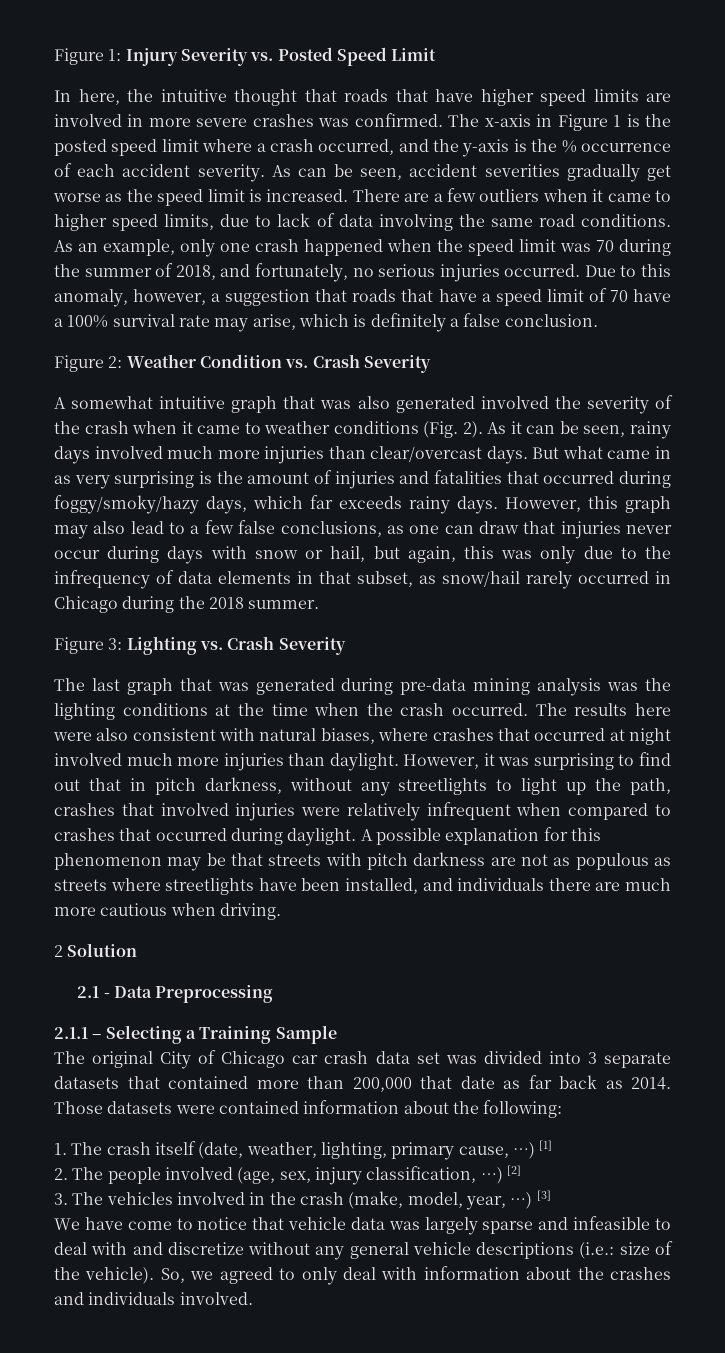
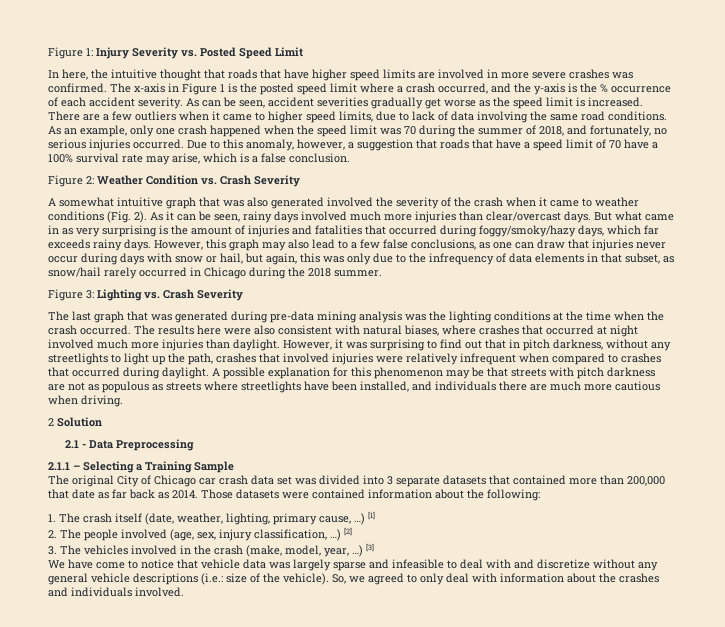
[370,313,446,332] definitely -> (249, 158) none

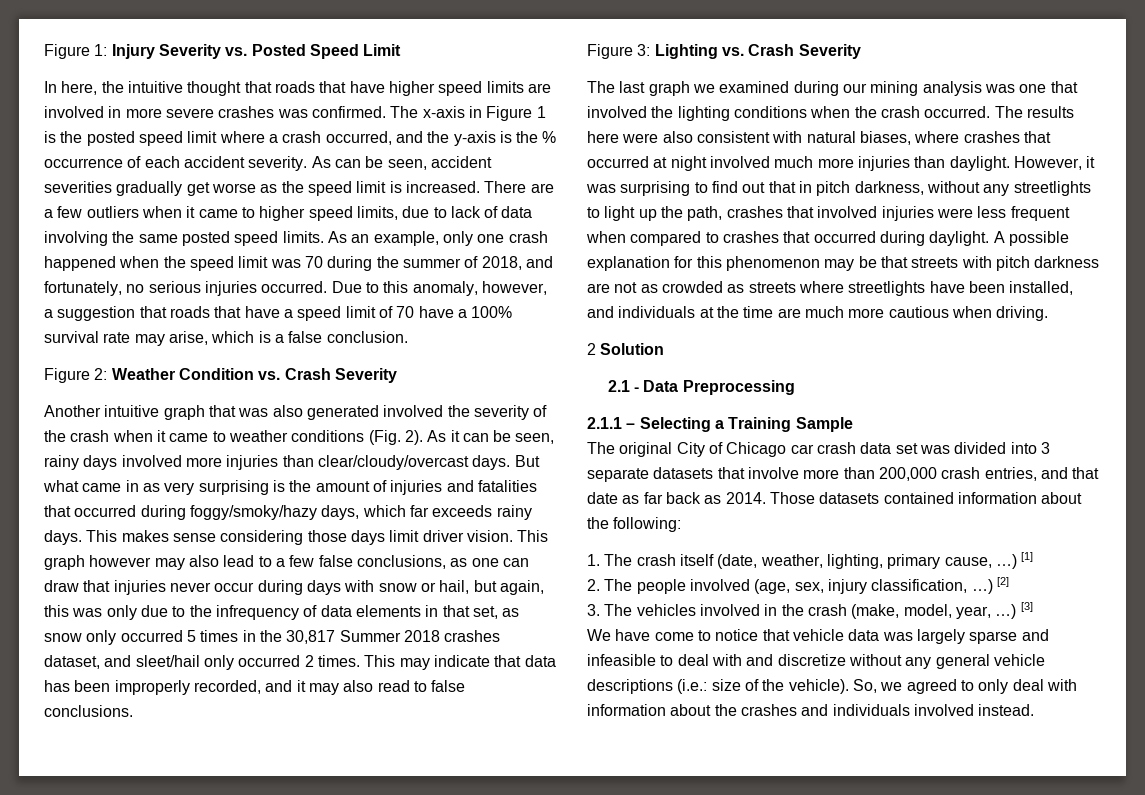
[581,111,667,121] road conditions. -> [181,231,324,246] posted speed limits.
[48,197,114,207] A somewhat -> [44,405,101,417] Another
[350,211,561,223] much more injuries than clear/overcast -> [185,455,469,470] more injuries than clear/cloudy/overcast
[154,239,259,251] However, this graph -> [86,530,549,545] [44,555,152,570] This makes sense considering those days limit driver vision. This graph however
[625,253,674,264] [48,267,382,279] subset, as snow/hail rarely occurred in Chicago during the 2018 summer. -> [472,606,520,619] [44,630,501,645] [44,655,556,670] [44,680,466,695] [44,705,133,717] set, as snow only occurred 5 times in the 30,817 Summer 2018 crashes dataset, and sleet/hail only occurred 2 times. This may indicate that data has been improperly recorded, and it may also read to false conclusions.
[127,311,611,323] that was generated during pre-data mining analysis was the lighting conditions at the time -> [692,81,1078,96] [587,106,807,121] we examined during our mining analysis was one that involved the lighting conditions
[406,353,516,365] relatively infrequent -> [977,206,1070,221] less frequent
[102,381,149,393] populous -> [661,281,723,293] crowded
[499,381,527,391] there -> [699,306,774,318] at the time
[513,475,566,485] contained -> [747,467,799,479] involve
(665, 481) none -> [941,467,1068,481] crash entries, and
[282,492,309,499] were -> (880, 498) none
[135,587,184,597] involved. -> [913,704,1035,716] involved instead.

